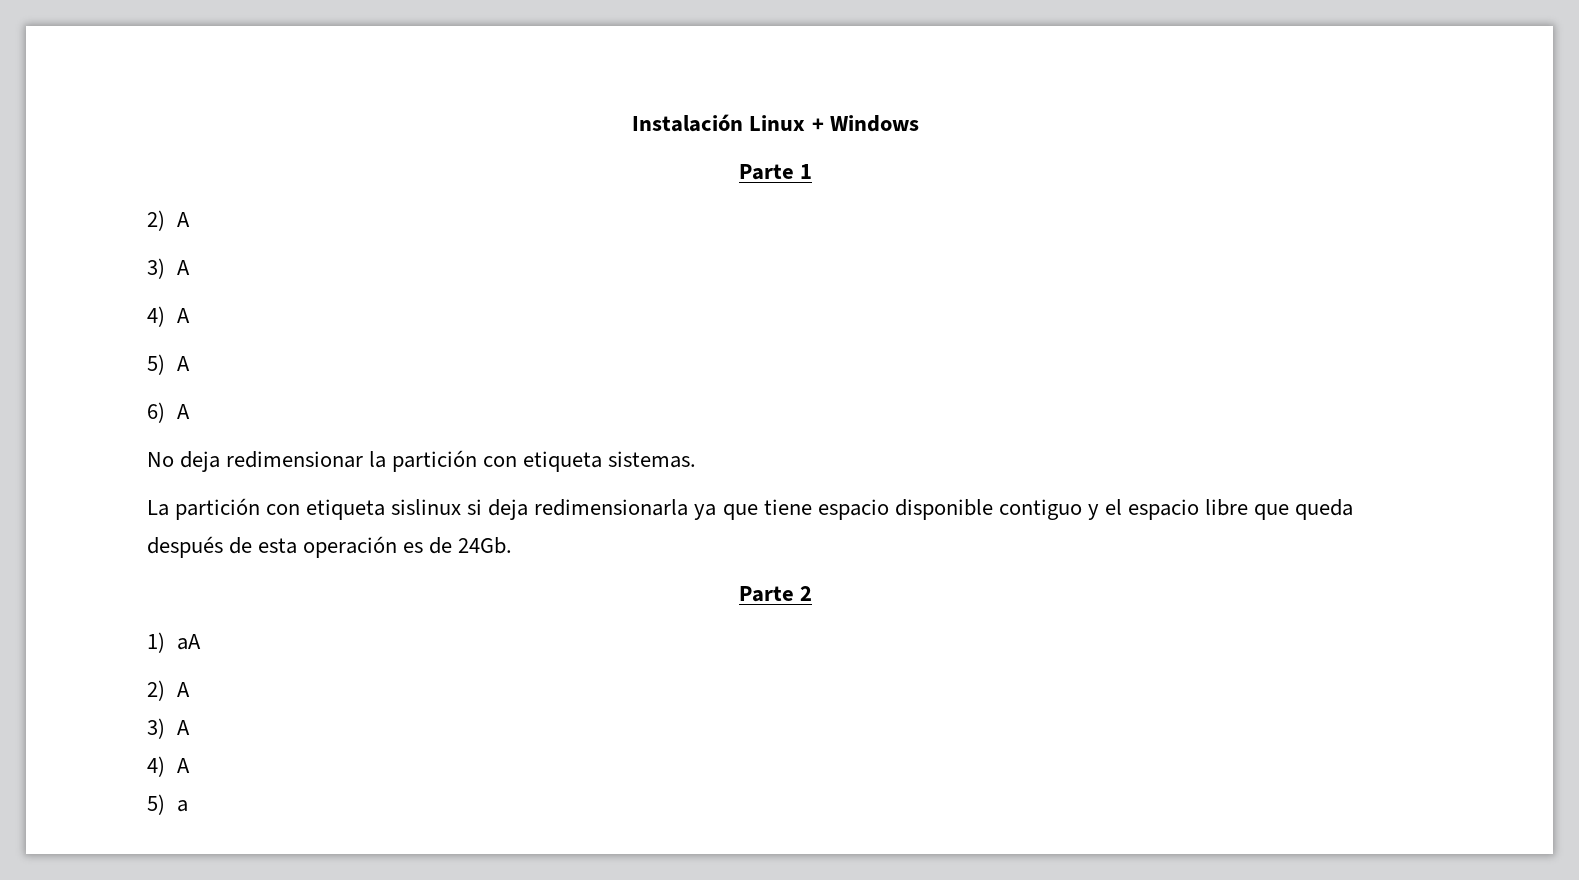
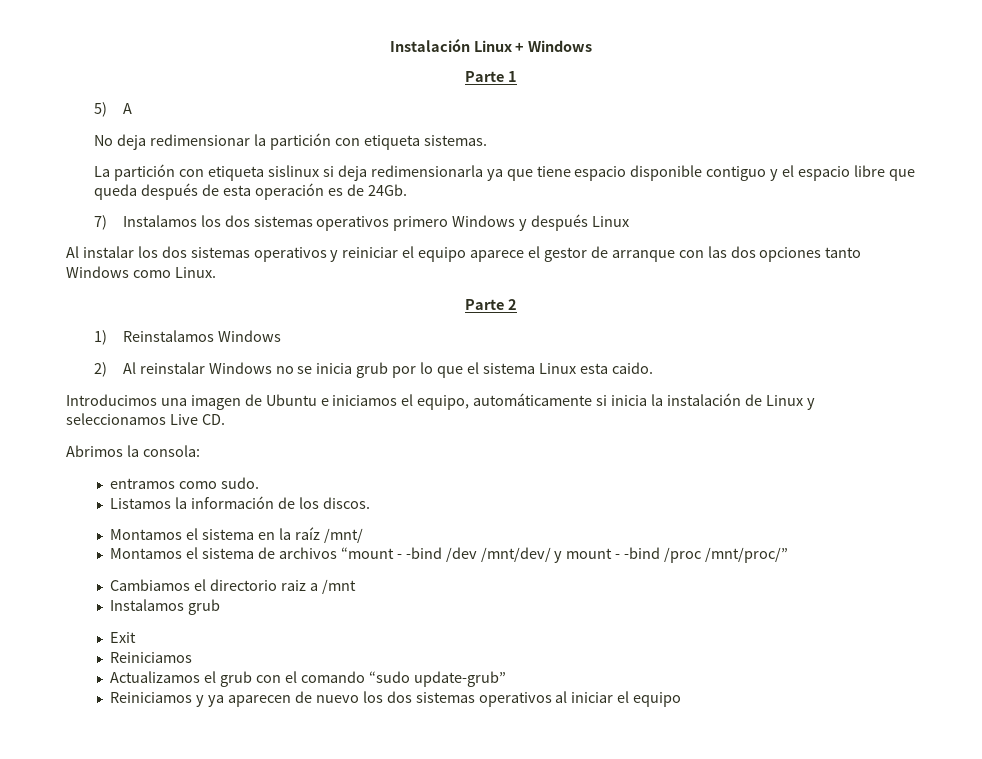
[146,210,190,231] [146,258,190,279] [146,306,190,327] [146,354,190,375] [146,402,165,423] 2) A // 3) A // 4) A // 5) A // 6) -> [94,102,108,117] 5)
(513, 545) none -> [94,214,630,231] [66,246,862,262] [66,266,216,278] // 7) Instalamos los dos sistemas operativos primero Windows y después Linux // Al instalar los dos sistemas operativos y reiniciar el equipo aparece el gestor de arranque con las dos opciones tanto Windows como Linux.
[176,634,201,650] [146,680,190,701] [146,718,190,739] [146,756,190,777] [146,794,188,815] aA // 2) A // 3) A // 4) A // 5) a -> [122,330,281,342] [94,362,653,378] [66,393,815,410] [66,413,225,425] [66,445,200,457] [110,477,260,489] [110,496,370,509] [110,527,363,543] [110,547,789,563] [110,579,356,594] [110,599,221,615] [110,632,137,643] [110,652,193,663] [110,671,506,687] [110,691,682,707] Reinstalamos Windows // 2) Al reinstalar Windows no se inicia grub por lo que el sistema Linux esta caido. // Introducimos una imagen de Ubuntu e iniciamos el equipo, automáticamente si inicia la instalación de Linux y seleccionamos Live CD. // Abrimos la consola: // entramos como sudo. // Listamos la información de los discos. // Montamos el sistema en la raíz /mnt/ // Montamos el sistema de archivos “mount - -bind /dev /mnt/dev/ y mount - -bind /proc /mnt/proc/” // Cambiamos el directorio raiz a /mnt // Instalamos grub // Exit // Reiniciamos // Actualizamos el grub con el comando “sudo update-grub” // Reiniciamos y ya aparecen de nuevo los dos sistemas operativos al iniciar el equipo

